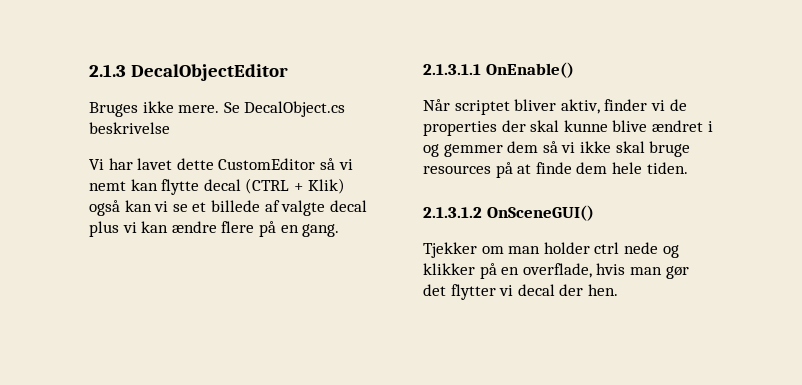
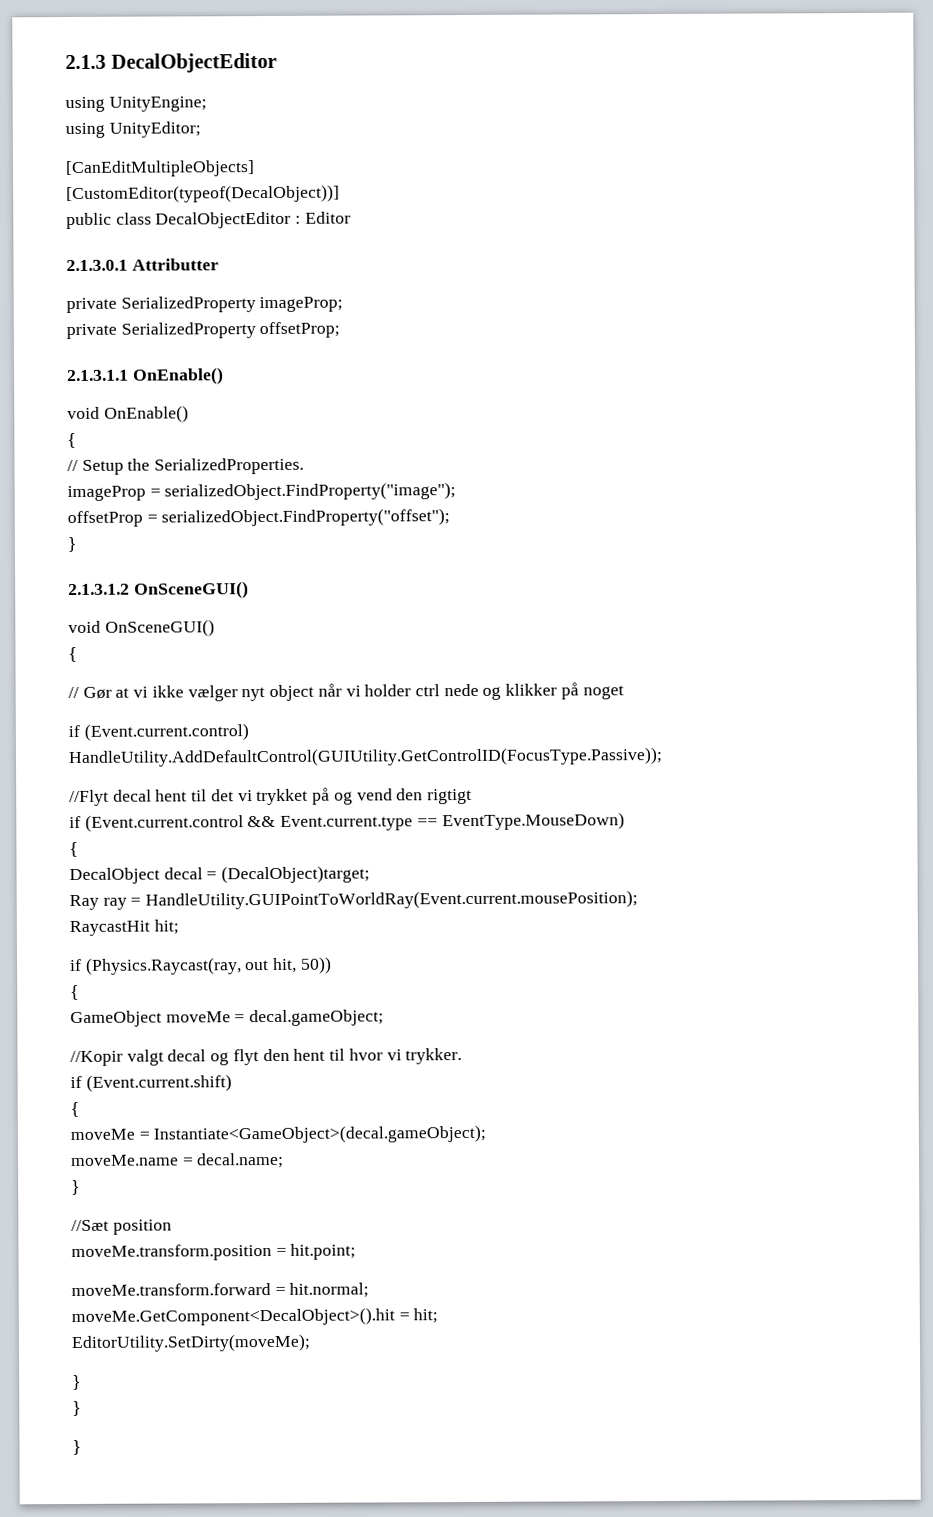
[89,101,346,117] [89,122,170,134] [89,158,353,170] [89,178,345,195] [89,200,367,216] [89,221,340,237] [423,62,574,78] [423,99,687,115] [423,120,713,136] [423,141,691,157] [423,162,688,178] [423,205,594,221] [423,242,541,258] Bruges ikke mere. Se DecalObject.cs beskrivelse // Vi har lavet dette CustomEditor så vi nemt kan flytte decal (CTRL + Klik) også kan vi se et billede af valgte decal plus vi kan ændre flere på en gang. // 2.1.3.1.1 OnEnable() // Når scriptet bliver aktiv, finder vi de properties der skal kunne blive ændret i og gemmer dem så vi ikke skal bruge resources på at finde dem hele tiden. // 2.1.3.1.2 OnSceneGUI() // Tjekker om man -> [65,96,207,113] [65,121,201,139] [65,160,255,178] [66,184,340,204] [66,211,351,230] [66,258,219,272] [66,296,344,314] [66,321,341,340] [67,367,224,385] [67,405,189,423] [67,432,76,449] [67,457,305,475] [67,482,457,502] [67,508,451,528] [67,536,76,553] [68,581,249,599] [68,619,215,637] [68,646,77,663] [68,683,361,702] using UnityEngine; // using UnityEditor; // [CanEditMultipleObjects] // [CustomEditor(typeof(DecalObject))] // public class DecalObjectEditor : Editor // 2.1.3.0.1 Attributter // private SerializedProperty imageProp; // private SerializedProperty offsetProp; // 2.1.3.1.1 OnEnable() // void OnEnable() // { // // Setup the SerializedProperties. // imageProp = serializedObject.FindProperty("image"); // offsetProp = serializedObject.FindProperty("offset"); // } // 2.1.3.1.2 OnSceneGUI() // void OnSceneGUI() // { // // Gør at vi ikke vælger nyt object når vi
[501,263,689,279] [423,284,618,300] en overflade, hvis man gør det flytter vi decal der hen. -> [582,685,624,700] [68,723,249,741] [68,747,663,768] [69,787,472,807] [69,812,625,832] [69,841,78,858] [69,865,371,885] [69,890,639,911] [69,919,179,937] [70,956,332,975] [70,984,79,1001] [70,1009,385,1028] [70,1048,463,1067] [70,1074,232,1092] [70,1101,79,1118] [70,1124,487,1144] [71,1152,285,1169] [71,1179,80,1196] [71,1219,172,1235] [71,1243,357,1262] [71,1282,370,1298] [71,1307,439,1327] [71,1333,310,1353] [72,1374,81,1391] [72,1400,81,1417] [72,1439,81,1456] noget // if (Event.current.control) // HandleUtility.AddDefaultControl(GUIUtility.GetControlID(FocusType.Passive)); // //Flyt decal hent til det vi trykket på og vend den rigtigt // if (Event.current.control && Event.current.type == EventType.MouseDown) // { // DecalObject decal = (DecalObject)target; // Ray ray = HandleUtility.GUIPointToWorldRay(Event.current.mousePosition); // RaycastHit hit; // if (Physics.Raycast(ray, out hit, 50)) // { // GameObject moveMe = decal.gameObject; // //Kopir valgt decal og flyt den hent til hvor vi trykker. // if (Event.current.shift) // { // moveMe = Instantiate<GameObject>(decal.gameObject); // moveMe.name = decal.name; // } // //Sæt position // moveMe.transform.position = hit.point; // moveMe.transform.forward = hit.normal; // moveMe.GetComponent<DecalObject>().hit = hit; // EditorUtility.SetDirty(moveMe); // } // } // }

